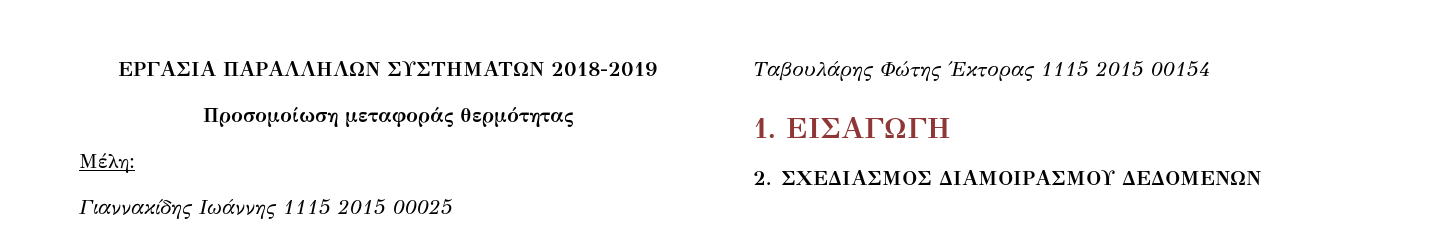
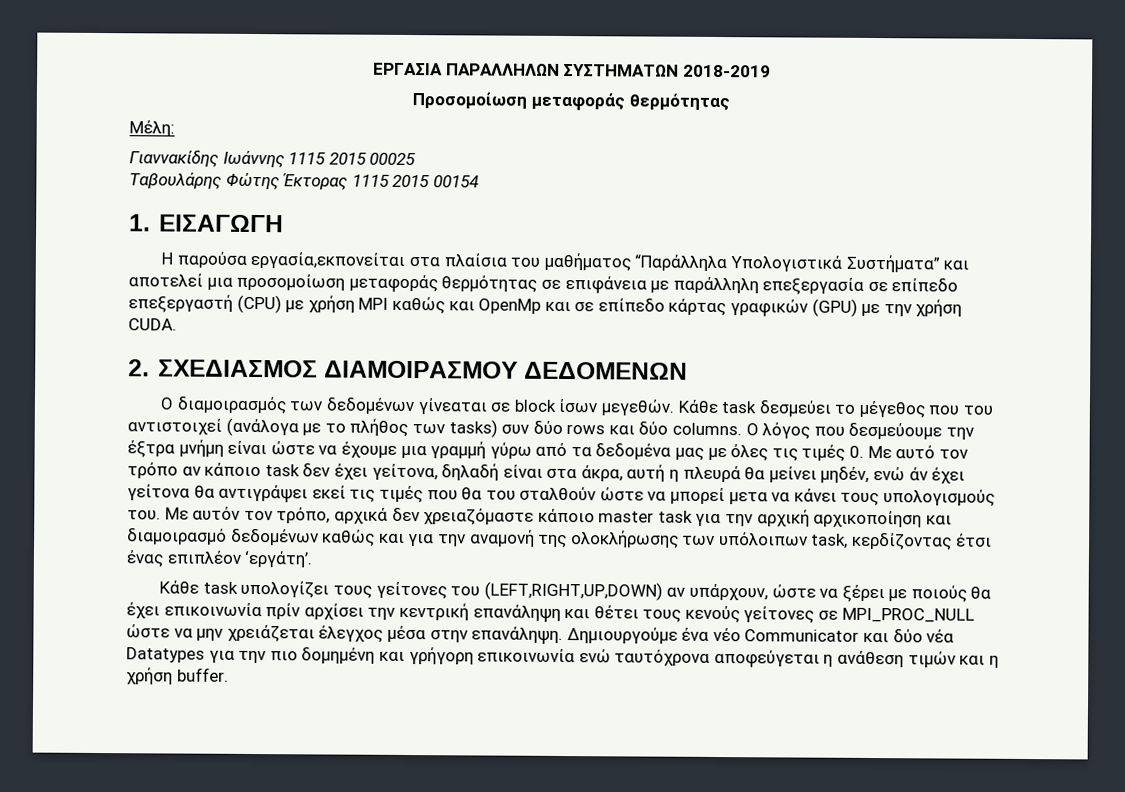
[753,170,1262,185] 2. ΣΧΕΔΙΑΣΜΟΣ ΔΙΑΜΟΙΡΑΣΜΟΥ ΔΕΔΟΜΕΝΩΝ -> [161,251,970,273] [128,273,959,295] [128,294,963,317] [128,318,177,331] [128,359,688,380] [160,395,994,419] [127,417,975,440] [127,439,968,462] [127,462,966,484] [127,484,996,507] [127,506,952,528] [127,527,992,551] [126,550,313,568] [159,580,992,603] [126,602,975,624] [126,624,955,645] [126,646,999,668] [126,667,229,685] H παρούσα εργασία,εκπονείται στα πλαίσια του μαθήματος “Παράλληλα Υπολογιστικά Συστήματα” και αποτελεί μια προσομοίωση μεταφοράς θερμότητας σε επιφάνεια με παράλληλη επεξεργασία σε επίπεδο επεξεργαστή (CPU) με χρήση MPI καθώς και OpenMp και σε επίπεδο κάρτας γραφικών (GPU) με την χρήση CUDA. // 2. ΣΧΕΔΙΑΣΜΟΣ ΔΙΑΜΟΙΡΑΣΜΟΥ ΔΕΔΟΜΕΝΩΝ // Ο διαμοιρασμός των δεδομένων γίνεαται σε block ίσων μεγεθών. Κάθε task δεσμεύει το μέγεθος που του αντιστοιχεί (ανάλογα με το πλήθος των tasks) συν δύο rows και δύο columns. Ο λόγος που δεσμεύουμε την έξτρα μνήμη είναι ώστε να έχουμε μια γραμμή γύρω από τα δεδομένα μας με όλες τις τιμές 0. Με αυτό τον τρόπο αν κάποιο task δεν έχει γείτονα, δηλαδή είναι στα άκρα, αυτή η πλευρά θα μείνει μηδέν, ενώ άν έχει γείτονα θα αντιγράψει εκεί τις τιμές που θα του σταλθούν ώστε να μπορεί μετα να κάνει τους υπολογισμούς του. Με αυτόν τον τρόπο, αρχικά δεν χρειαζόμαστε κάποιο master task για την αρχική αρχικοποίηση και διαμοιρασμό δεδομένων καθώς και για την αναμονή της ολοκλήρωσης των υπόλοιπων task, κερδίζοντας έτσι ένας επιπλέον ‘εργάτη’. // Κάθε task υπολογίζει τους γείτονες του (LEFT,RIGHT,UP,DOWN) αν υπάρχουν, ώστε να ξέρει με ποιούς θα έχει επικοινωνία πρίν αρχίσει την κεντρική επανάληψη και θέτει τους κενούς γείτονες σε MPI_PROC_NULL ώστε να μην χρειάζεται έλεγχος μέσα στην επανάληψη. Δημιουργούμε ένα νέο Communicator και δύο νέα Datatypes για την πιο δομημένη και γρήγορη επικοινωνία ενώ ταυτόχρονα αποφεύγεται η ανάθεση τιμών και η χρήση buffer.

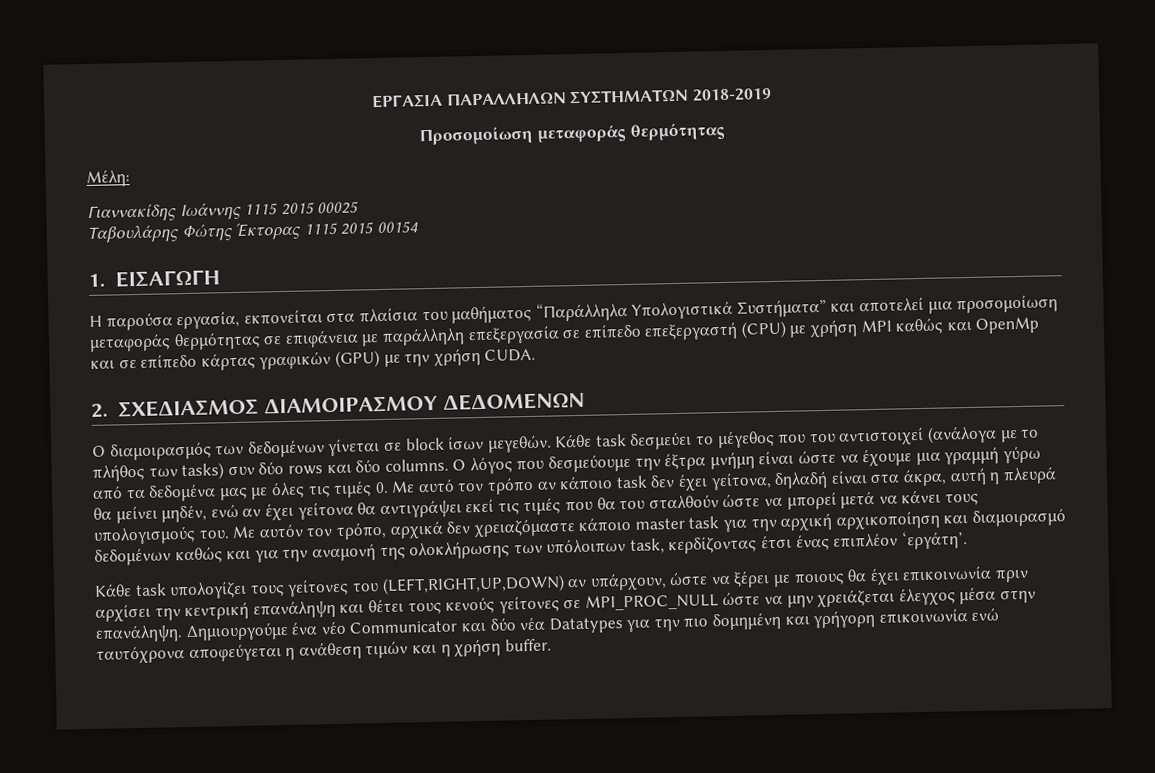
[250,251,406,269] εργασία,εκπονείται -> [176,309,323,330] εργασία, εκπονείται
[417,398,487,415] γίνεαται -> [328,438,381,457] γίνεται
[908,467,928,481] άν -> [242,508,262,517] αν
[728,492,768,505] μετα -> [840,490,876,509] μετά
[910,585,967,603] ποιούς -> [793,572,845,586] ποιους
[265,603,301,620] πρίν -> [995,568,1030,583] πριν

